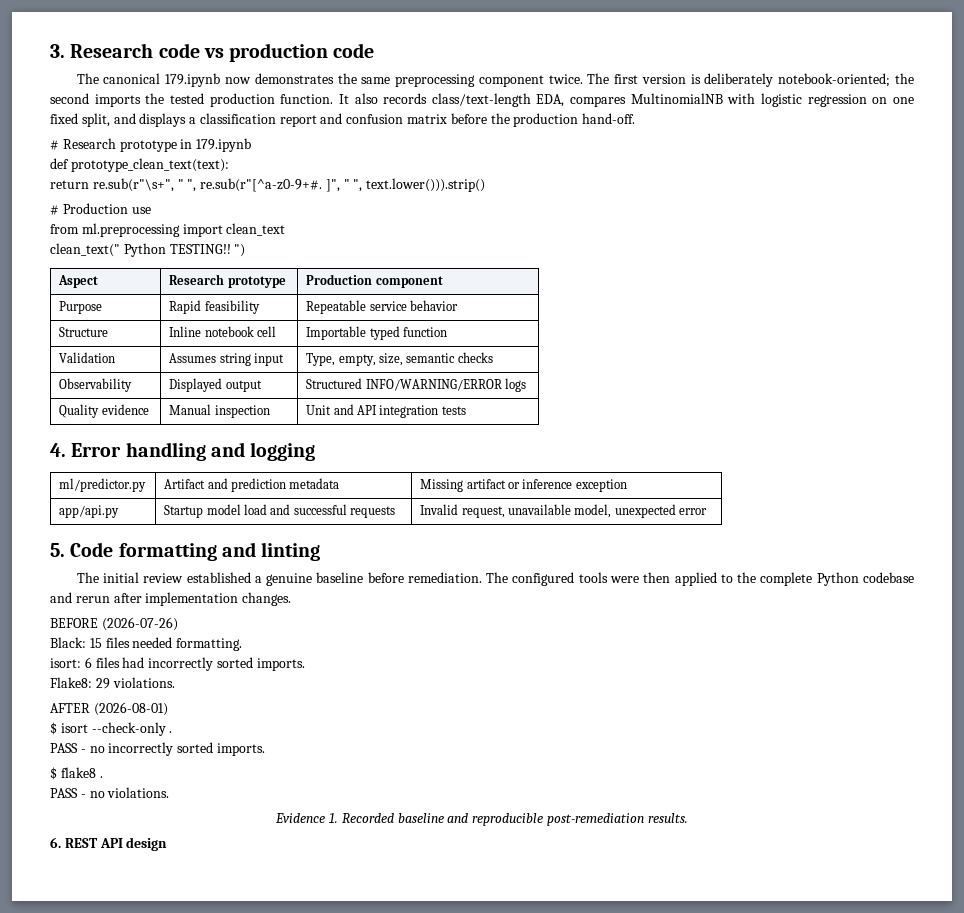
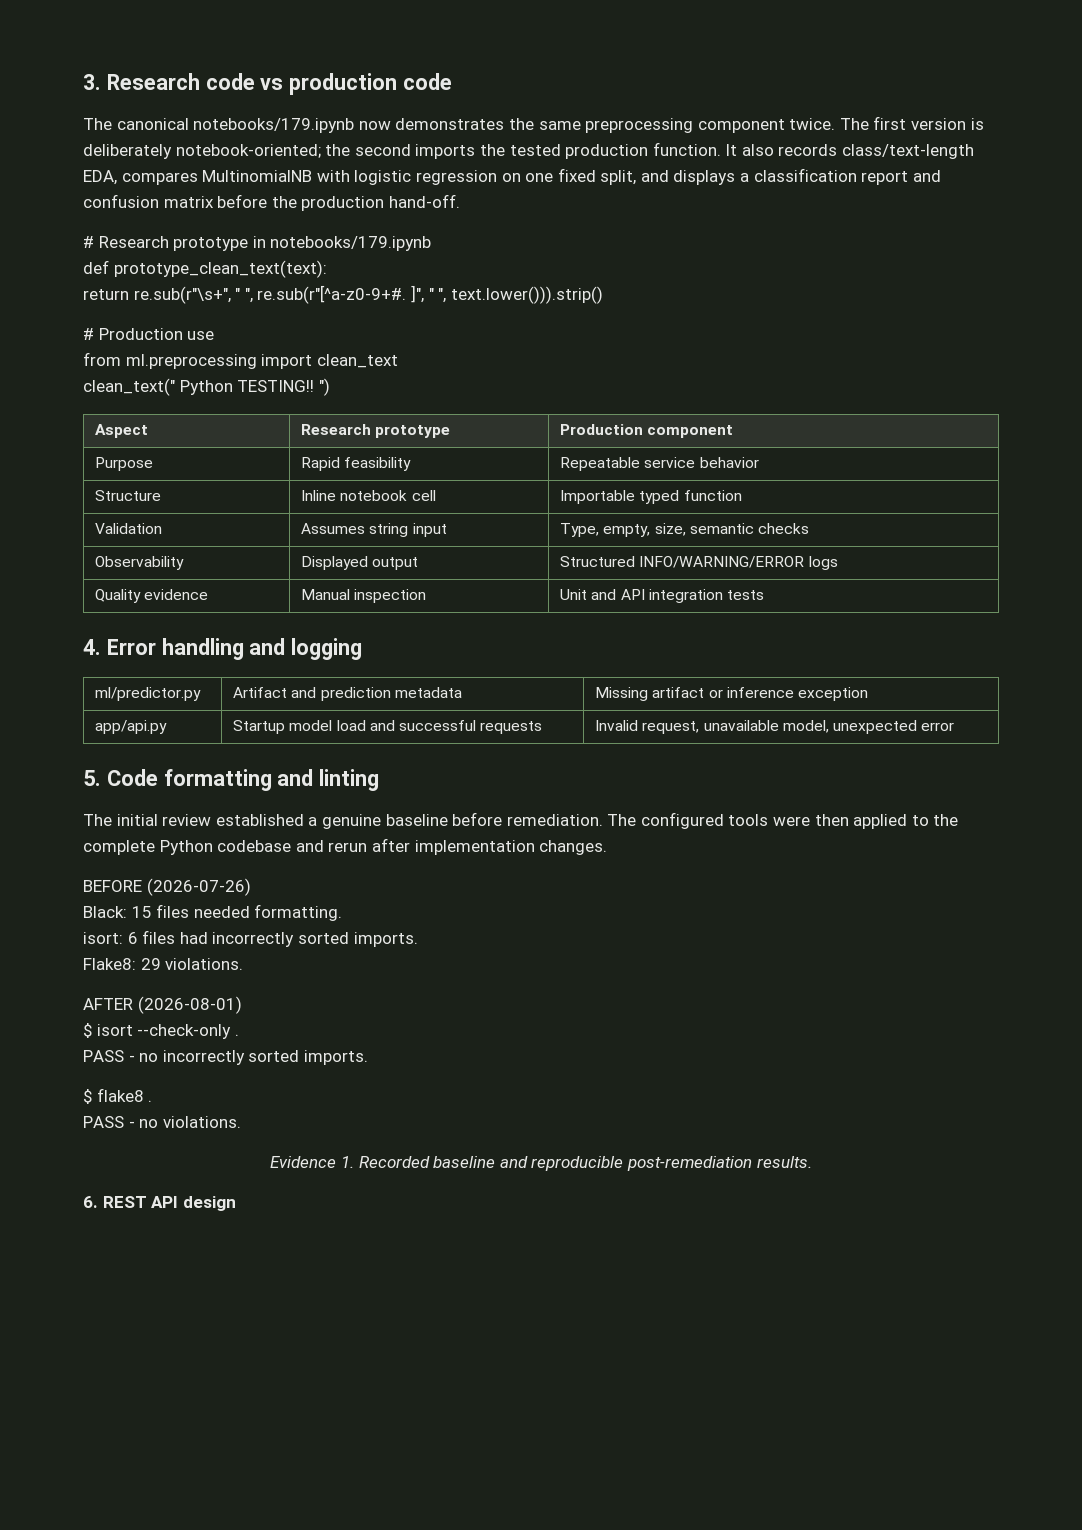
[165,73,221,87] 179.ipynb -> [193,118,355,133] notebooks/179.ipynb
[196,138,252,152] 179.ipynb -> [270,236,432,251] notebooks/179.ipynb

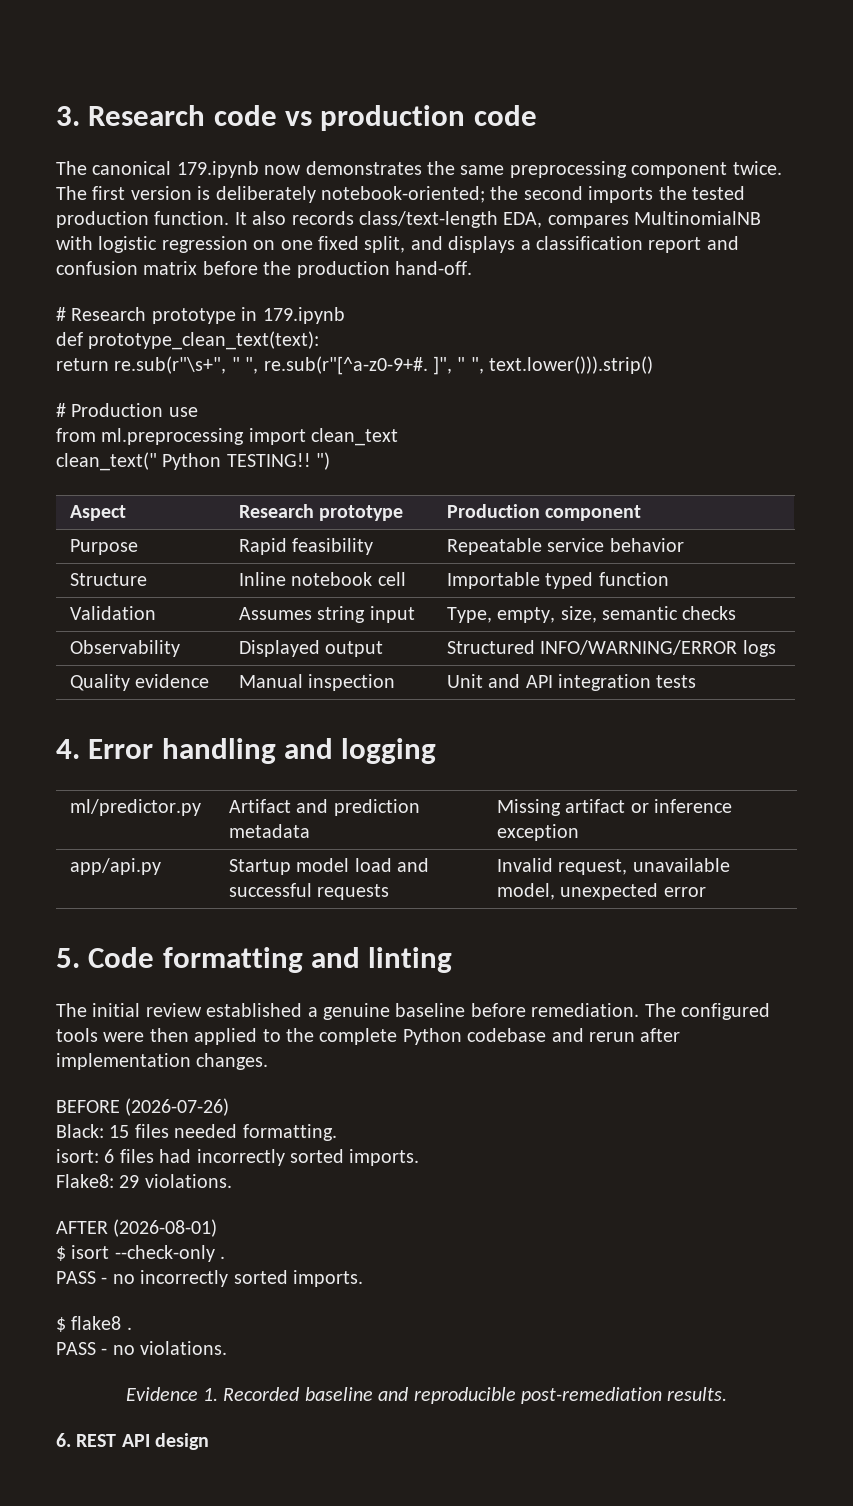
[193,118,355,133] notebooks/179.ipynb -> [176,161,259,178] 179.ipynb
[270,236,432,251] notebooks/179.ipynb -> [262,307,345,324] 179.ipynb

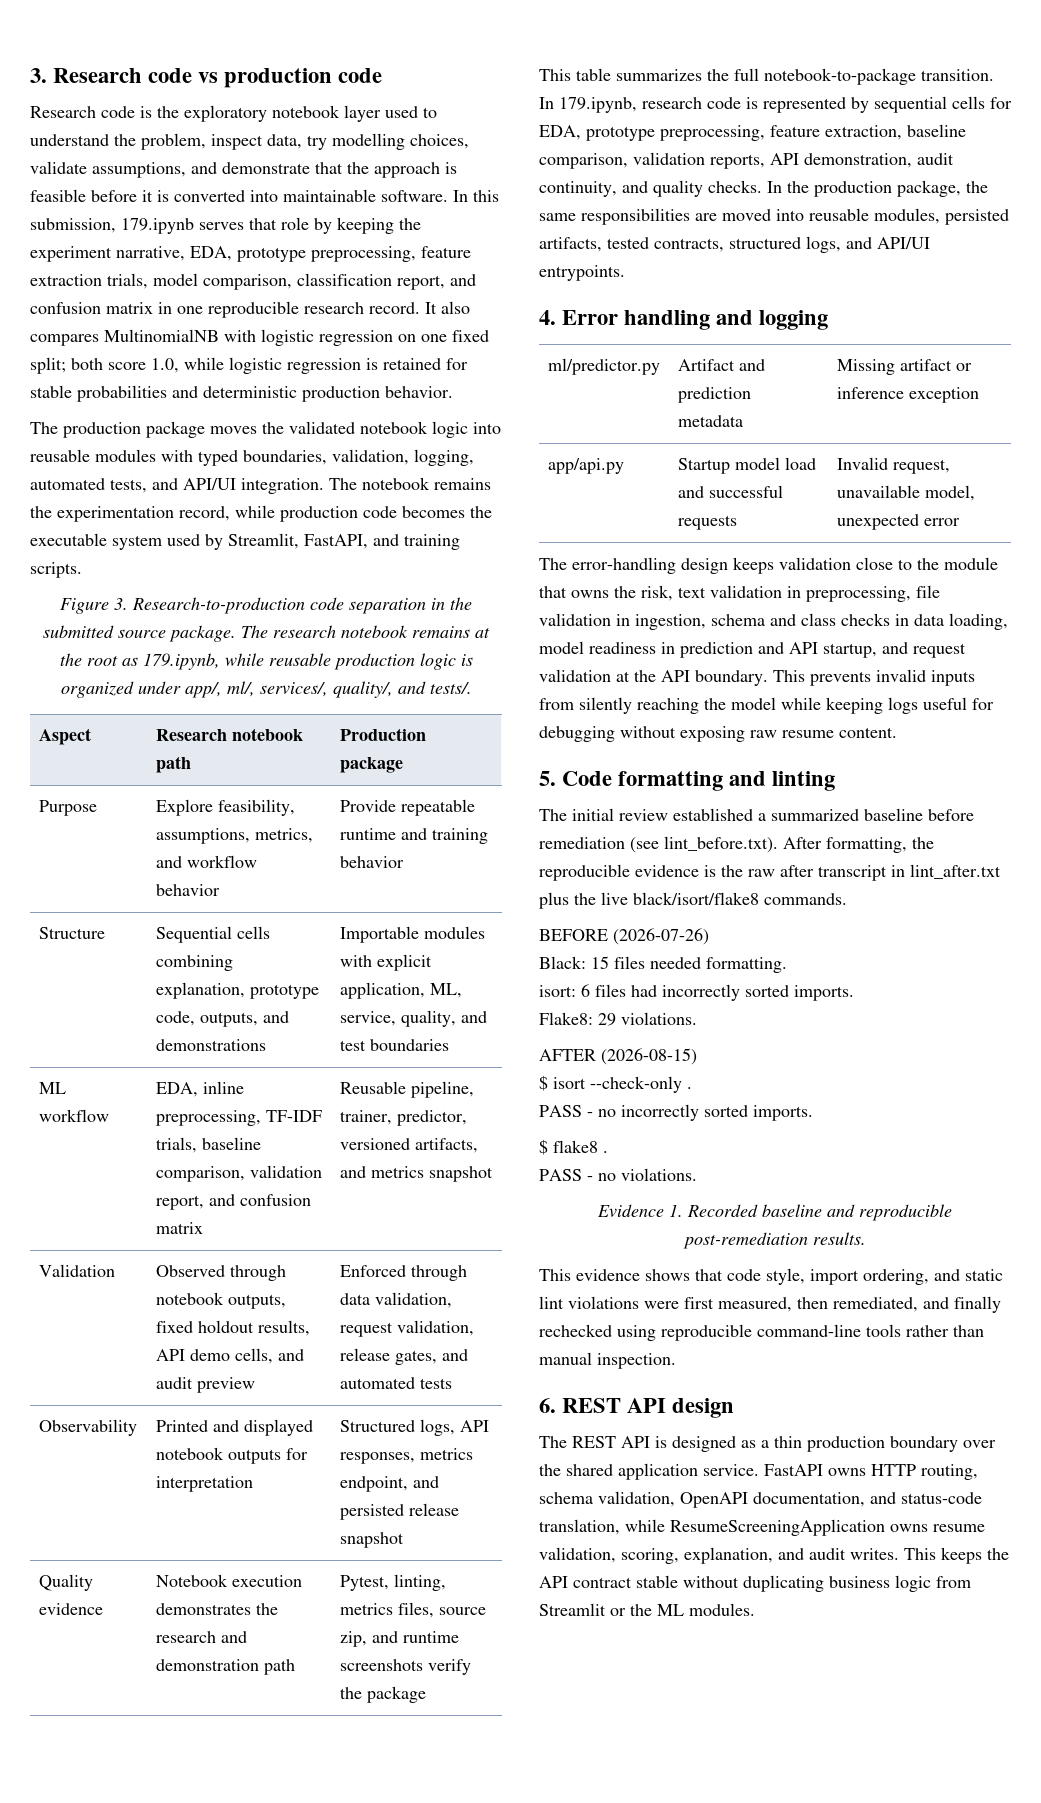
[56,161,782,178] [56,186,745,203] [56,211,543,228] The canonical 179.ipynb now demonstrates the same preprocessing component twice. The first version is deliberately notebook-oriented; the second imports the tested production function. It also records class/text-length EDA, -> [30,105,437,122] [30,133,469,150] [30,161,457,178] [30,189,499,202] [30,217,421,234] [30,246,471,262] [30,273,476,290] [30,301,470,318] Research code is the exploratory notebook layer used to understand the problem, inspect data, try modelling choices, validate assumptions, and demonstrate that the approach is feasible before it is converted into maintainable software. In this submission, 179.ipynb serves that role by keeping the experiment narrative, EDA, prototype preprocessing, feature extraction trials, model comparison, classification report, and confusion matrix in one reproducible research record. It also
[364,236,739,253] [56,261,472,278] [56,307,345,324] [56,331,320,350] [56,356,654,375] [56,403,198,417] [56,428,399,446] [56,452,331,471] split, and displays a classification report and confusion matrix before the production hand-off. // # Research prototype in 179.ipynb // def prototype_clean_text(text): // return re.sub(r"\s+", " ", re.sub(r"[^a-z0-9+#. ]", " ", text.lower())).strip() // # Production use // from ml.preprocessing import clean_text // clean_text(" Python TESTING!! ") -> [30,357,468,374] [30,385,453,402] [30,421,501,438] [30,449,474,466] [30,477,491,494] [30,505,492,522] [30,533,460,550] [30,562,82,578] [60,597,472,614] [43,625,490,642] [59,653,473,670] [60,681,472,698] split; both score 1.0, while logistic regression is retained for stable probabilities and deterministic production behavior. // The production package moves the validated notebook logic into reusable modules with typed boundaries, validation, logging, automated tests, and API/UI integration. The notebook remains the experimentation record, while production code becomes the executable system used by Streamlit, FastAPI, and training scripts. // Figure 3. Research-to-production code separation in the submitted source package. The research notebook remains at the root as 179.ipynb, while reusable production logic is organized under app/, ml/, services/, quality/, and tests/.
[319,505,404,521] [446,504,642,521] prototype | Production component -> [231,728,303,741] [155,756,191,773] [339,728,426,741] [339,757,403,773] notebook path | Production package
[238,538,374,555] [446,538,684,555] [69,573,147,586] [238,572,406,586] [446,572,669,589] [69,606,156,620] [238,606,415,623] [446,606,737,623] [69,640,180,657] [238,640,384,657] [446,640,776,657] [69,674,210,691] [238,674,396,691] [446,674,697,691] Rapid feasibility | Repeatable service behavior // Structure | Inline notebook cell | Importable typed function // Validation | Assumes string input | Type, empty, size, semantic checks // Observability | Displayed output | Structured INFO/WARNING/ERROR logs // Quality evidence | Manual inspection | Unit and API integration tests -> [155,799,295,816] [155,828,313,844] [155,855,257,868] [155,884,220,896] [339,799,475,816] [339,828,488,844] [339,856,404,868] [38,927,105,939] [155,926,270,943] [155,955,233,971] [155,982,319,999] [155,1011,289,1027] [155,1039,266,1051] [339,926,485,943] [339,954,432,971] [339,982,462,999] [339,1010,487,1027] [339,1039,449,1051] [38,1082,66,1094] [38,1109,109,1122] [155,1081,244,1097] [155,1110,322,1126] [155,1137,261,1153] [155,1165,322,1182] [155,1194,311,1210] [155,1222,203,1234] [339,1081,474,1098] [339,1110,467,1126] [339,1138,478,1153] [339,1166,493,1182] [38,1264,115,1277] [155,1265,286,1281] [155,1292,286,1309] [155,1320,310,1336] [155,1348,304,1364] [155,1377,255,1393] [339,1265,467,1281] [339,1292,452,1308] [339,1320,474,1337] [339,1348,468,1365] [339,1377,452,1389] [38,1419,137,1436] [155,1419,313,1436] [155,1447,308,1464] [155,1476,253,1492] [339,1419,489,1436] [339,1448,473,1464] [339,1476,439,1492] [339,1503,459,1520] [339,1532,404,1548] [38,1574,93,1591] [38,1603,103,1615] [155,1574,302,1587] [155,1603,278,1615] [155,1631,247,1643] [155,1659,295,1675] [339,1574,446,1591] [339,1602,486,1618] [339,1631,459,1647] [339,1659,471,1675] [339,1686,426,1703] [539,68,994,85] [539,96,1012,113] [539,124,966,141] [539,152,954,169] [539,180,988,197] [539,208,1009,225] [539,236,930,253] [539,265,625,281] Explore feasibility, assumptions, metrics, and workflow behavior | Provide repeatable runtime and training behavior // Structure | Sequential cells combining explanation, prototype code, outputs, and demonstrations | Importable modules with explicit application, ML, service, quality, and test boundaries // ML workflow | EDA, inline preprocessing, TF-IDF trials, baseline comparison, validation report, and confusion matrix | Reusable pipeline, trainer, predictor, versioned artifacts, and metrics snapshot // Validation | Observed through notebook outputs, fixed holdout results, API demo cells, and audit preview | Enforced through data validation, request validation, release gates, and automated tests // Observability | Printed and displayed notebook outputs for interpretation | Structured logs, API responses, metrics endpoint, and persisted release snapshot // Quality evidence | Notebook execution demonstrates the research and demonstration path | Pytest, linting, metrics files, source zip, and runtime screenshots verify the package // This table summarizes the full notebook-to-package transition. In 179.ipynb, research code is represented by sequential cells for EDA, prototype preprocessing, feature extraction, baseline comparison, validation reports, API demonstration, audit continuity, and quality checks. In the production package, the same responsibilities are moved into reusable modules, persisted artifacts, tested contracts, structured logs, and API/UI entrypoints.
(706, 892) none -> [539,557,998,574] [539,585,940,602] [539,613,1008,630] [539,641,966,658] [539,669,975,686] [539,697,994,714] [539,726,897,742] // The error-handling design keeps validation close to the module that owns the risk, text validation in preprocessing, file validation in ingestion, schema and class checks in data loading, model readiness in prediction and API startup, and request validation at the API boundary. This prevents invalid inputs from silently reaching the model while keeping logs useful for debugging without exposing raw resume content.
[323,1003,390,1020] genuine -> [771,809,859,821] summarized
[531,1003,770,1020] [56,1028,681,1045] [56,1053,269,1070] remediation. The configured tools were then applied to the complete Python codebase and rerun after implementation changes. -> [539,836,934,853] [539,864,1001,881] [539,892,847,909] remediation (see lint_before.txt). After formatting, the reproducible evidence is the raw after transcript in lint_after.txt plus the live black/isort/flake8 commands.
[113,1219,218,1237] (2026-08-01) -> [601,1048,697,1065] (2026-08-15)
[56,1433,210,1450] 6. REST API design -> [539,1268,1003,1285] [539,1296,1001,1313] [539,1324,984,1341] [539,1352,676,1369] [539,1398,735,1418] [539,1436,996,1452] [539,1463,978,1480] [539,1491,982,1508] [539,1519,985,1536] [539,1547,1009,1564] [539,1575,971,1592] [539,1603,755,1616] This evidence shows that code style, import ordering, and static lint violations were first measured, then remediated, and finally rechecked using reproducible command-line tools rather than manual inspection. // 6. REST API design // The REST API is designed as a thin production boundary over the shared application service. FastAPI owns HTTP routing, schema validation, OpenAPI documentation, and status-code translation, while ResumeScreeningApplication owns resume validation, scoring, explanation, and audit writes. This keeps the API contract stable without duplicating business logic from Streamlit or the ML modules.

